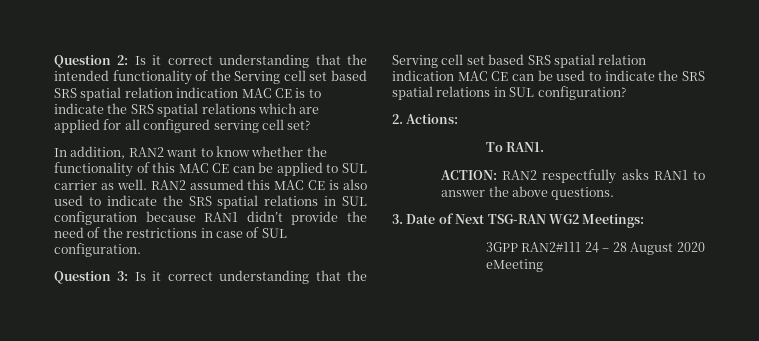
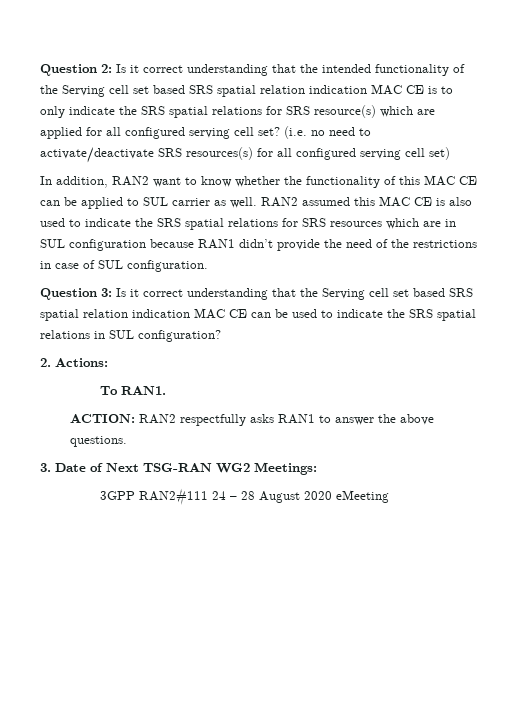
[54,103,256,117] indicate the SRS spatial relations -> [40,105,376,118] only indicate the SRS spatial relations for SRS resource(s)
(311, 125) none -> [284,126,371,139] [40,147,450,163] (i.e. no need to activate/deactivate SRS resources(s) for all configured serving cell set)
(319, 200) none -> [282,218,441,229] for SRS resources which are

